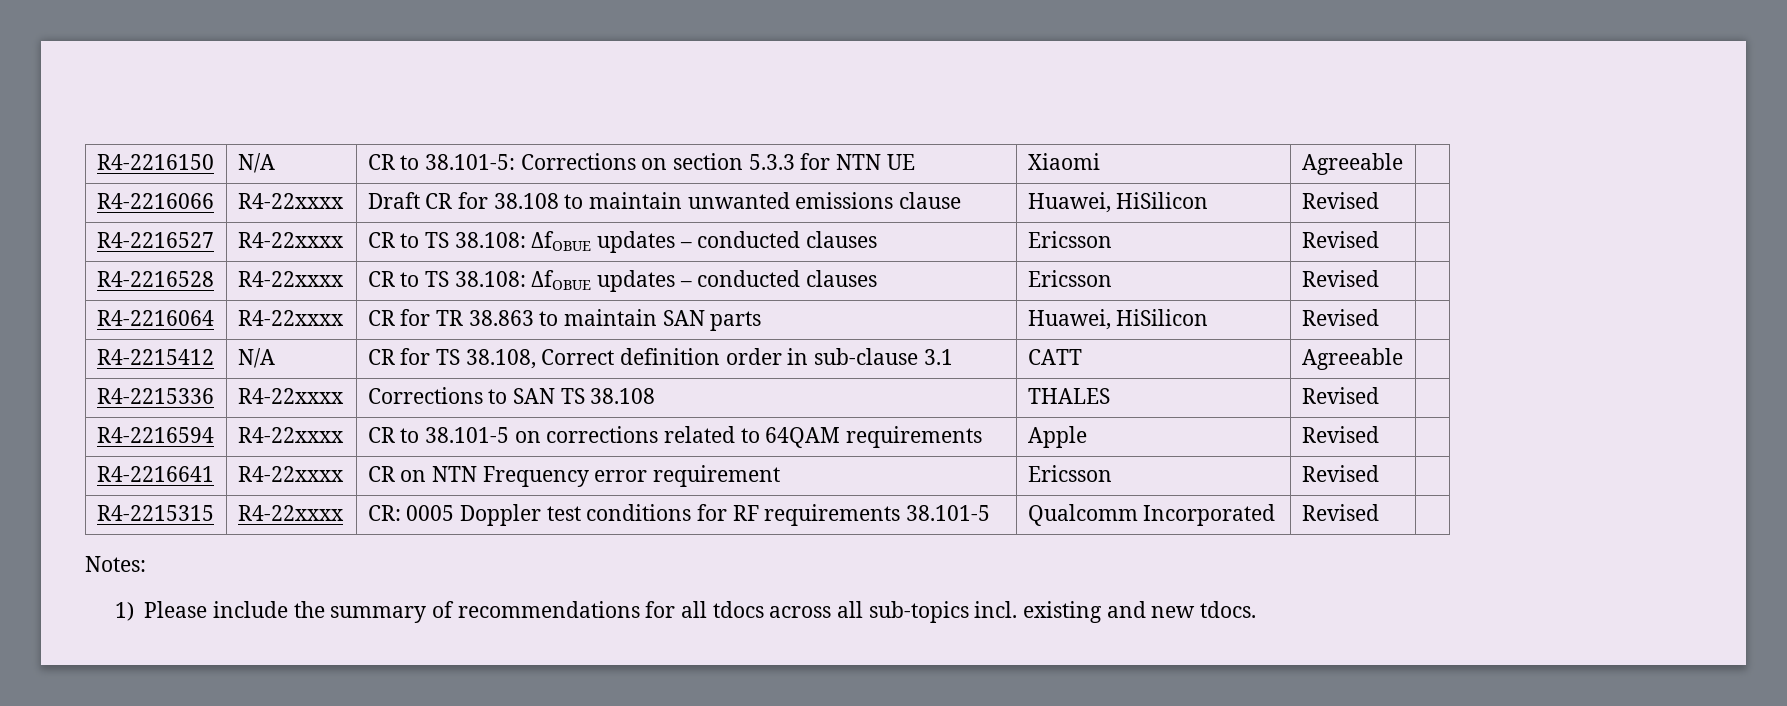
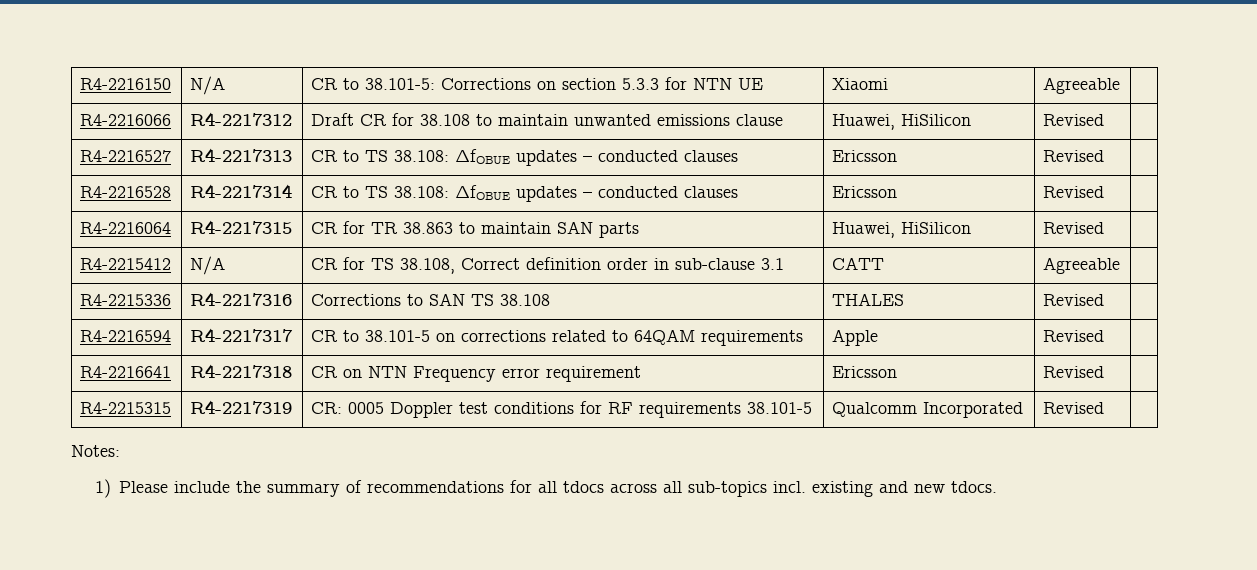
[237,193,344,209] R4-22xxxx -> [190,112,293,126] R4-2217312
[237,232,344,248] R4-22xxxx -> [190,148,293,162] R4-2217313
[237,271,344,287] R4-22xxxx -> [190,184,293,198] R4-2217314
[237,310,344,326] R4-22xxxx -> [190,220,293,234] R4-2217315
[237,388,344,404] R4-22xxxx -> [190,292,293,306] R4-2217316
[237,427,344,443] R4-22xxxx -> [190,328,294,342] R4-2217317
[237,466,344,482] R4-22xxxx -> [190,364,293,378] R4-2217318
[237,505,344,521] R4-22xxxx -> [190,400,293,414] R4-2217319

